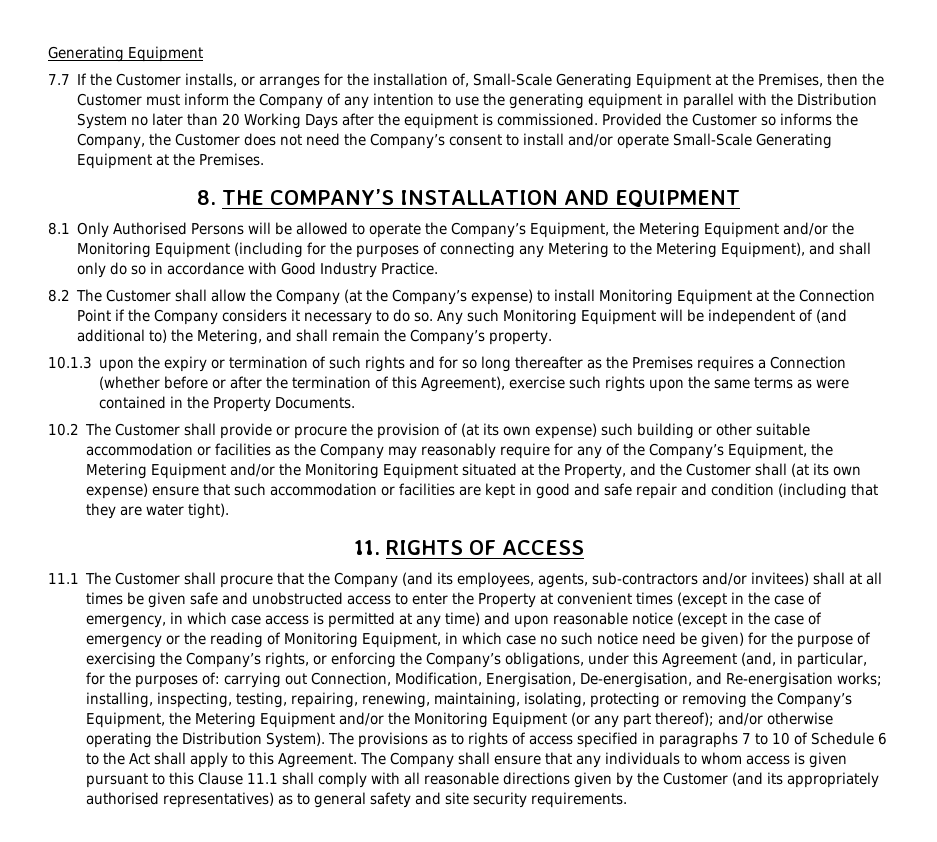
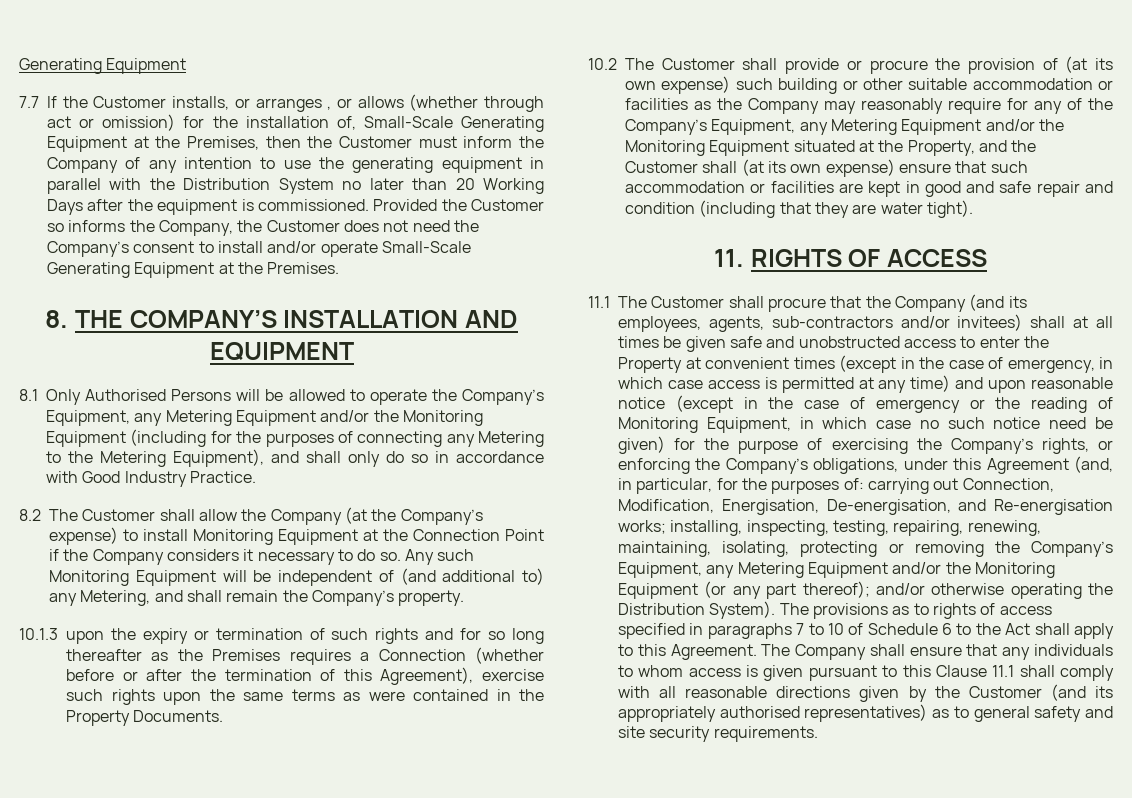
(321, 82) none -> [327,94,544,112] [47,114,176,131] , or allows (whether through act or omission)
[613,222,636,235] the -> [134,413,163,426] any
[171,329,194,342] the -> [49,593,77,606] any
[811,443,834,456] the -> [799,122,828,135] any
[169,712,192,725] the -> [706,565,735,578] any

